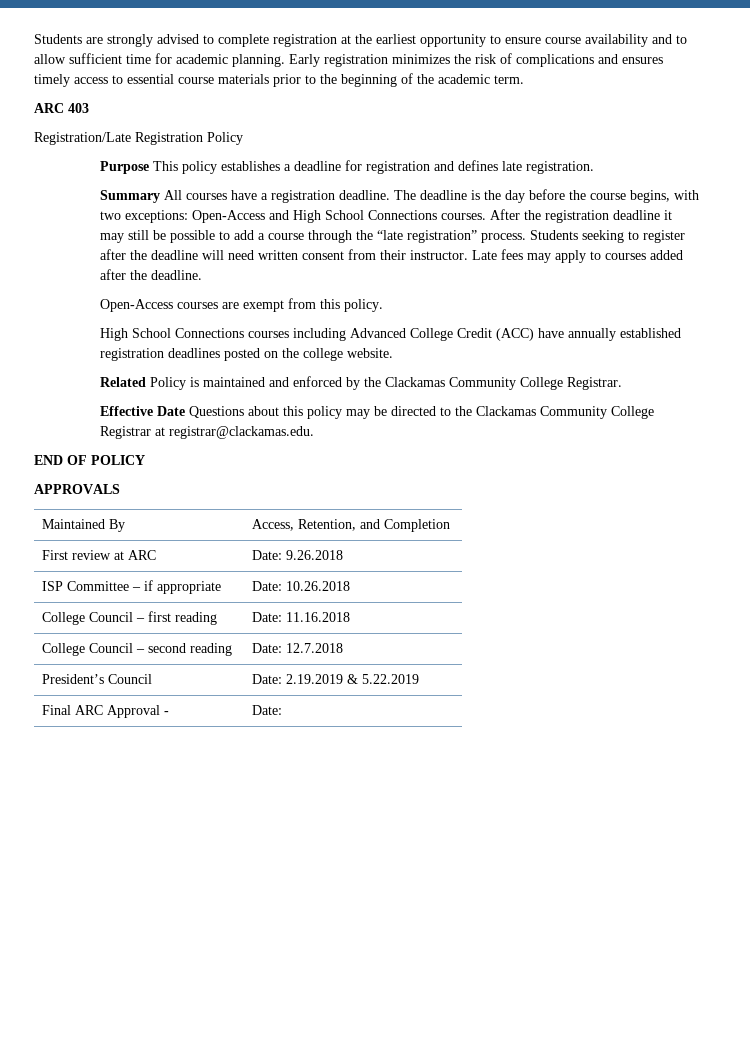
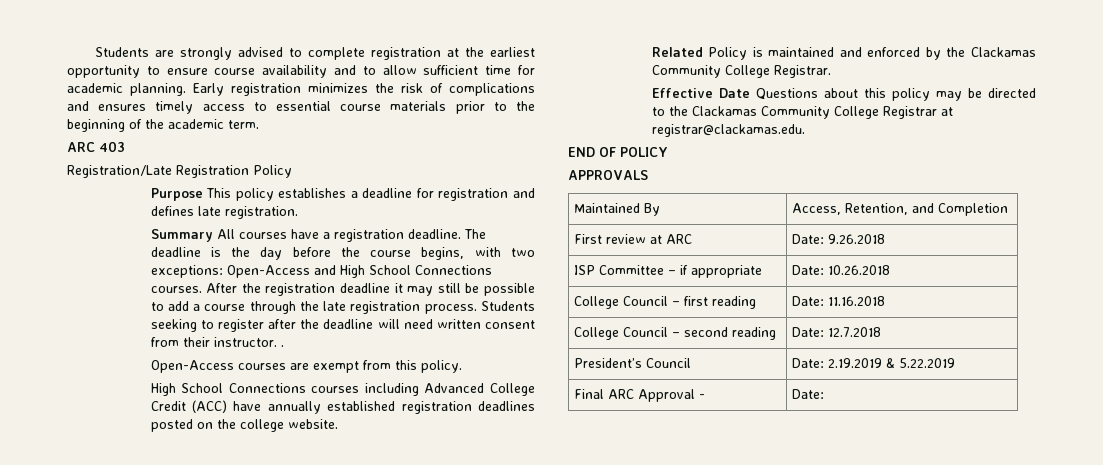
[376,230,477,243] “late registration” -> [323,301,421,314] late registration
[471,249,683,263] [99,269,202,280] Late fees may apply to courses added after the deadline. -> [280,345,284,347] .

